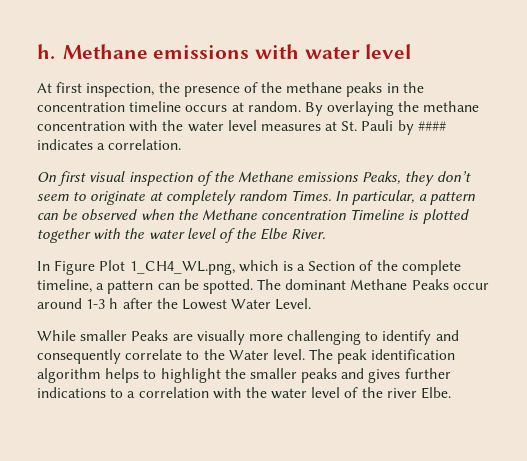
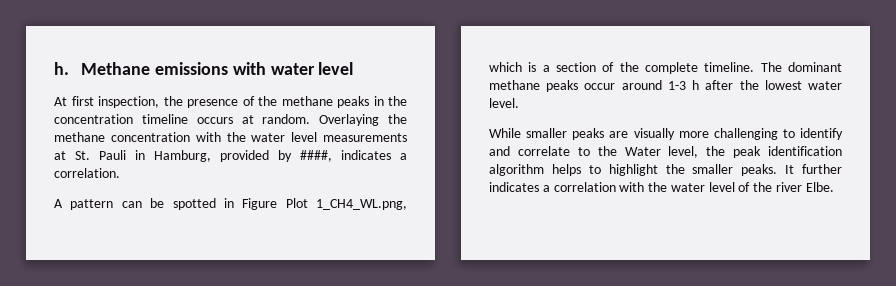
[304,101,395,116] By overlaying -> [319,114,380,126] Overlaying
[260,124,321,131] measures -> [323,133,407,142] measurements
[397,120,446,135] [37,139,182,150] [37,171,471,186] [37,190,475,205] [37,209,469,224] [37,228,326,243] [37,261,50,271] by #### indicates a correlation. // On first visual inspection of the Methane emissions Peaks, they don’t seem to originate at completely random Times. In particular, a pattern can be observed when the Methane concentration Timeline is plotted together with the water level of the Elbe River. // In -> [135,150,407,162] [54,168,120,178] [54,198,234,210] in Hamburg, provided by ####, indicates a correlation. // A pattern can be spotted in
[308,261,356,271] Section -> [556,62,596,72] section
[37,279,449,294] timeline, a pattern can be spotted. The dominant Methane Peaks -> [704,62,842,72] [489,80,579,92] timeline. The dominant methane peaks
[181,298,312,310] Lowest Water Level. -> [764,80,842,90] [489,98,519,108] lowest water level.
[131,330,169,341] Peaks -> [572,128,605,140] peaks
[37,349,121,364] consequently -> (510, 151) none
[272,349,334,360] level. The -> [668,146,726,158] level, the
[301,368,451,383] [37,387,124,398] peaks and gives further indications to -> [741,164,842,176] [489,182,539,192] peaks. It further indicates

